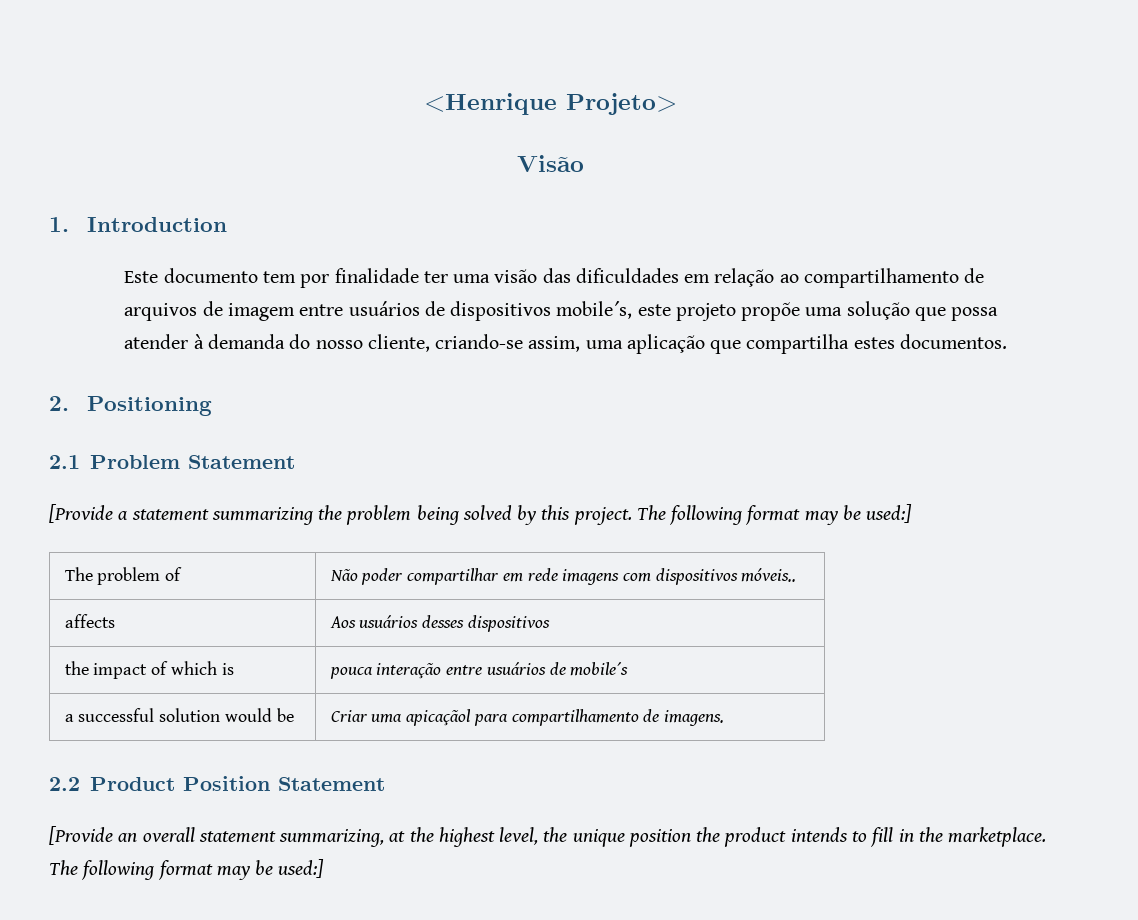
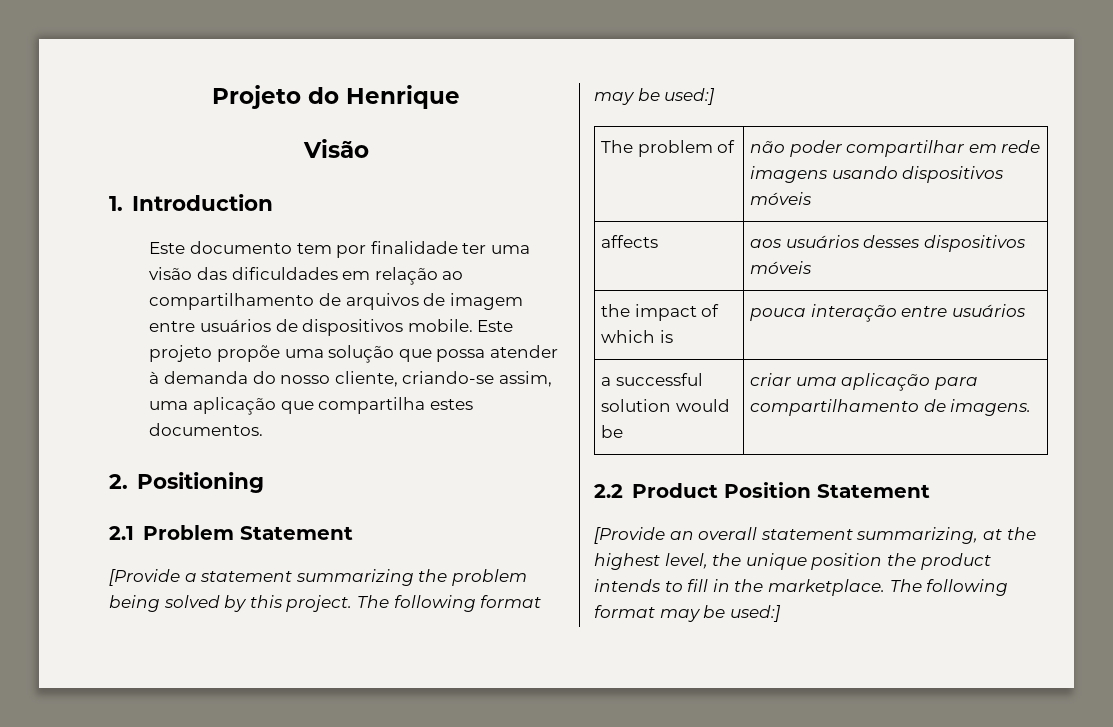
[424,93,677,115] <Henrique Projeto> -> [212,85,460,109] Projeto do Henrique
[556,301,671,319] mobile´s, este -> [407,319,514,332] mobile. Este
[329,569,358,581] Não -> [750,141,786,153] não
[622,568,797,585] com dispositivos móveis.. -> [831,166,1004,183] [750,192,812,205] usando dispositivos móveis
[329,616,356,628] Aos -> [750,239,782,248] aos
(550, 623) none -> [750,261,812,274] móveis
[549,662,629,676] de mobile´s -> (1025, 310) none
[330,709,472,726] Criar uma apicaçãol -> [750,373,931,391] criar uma aplicação

